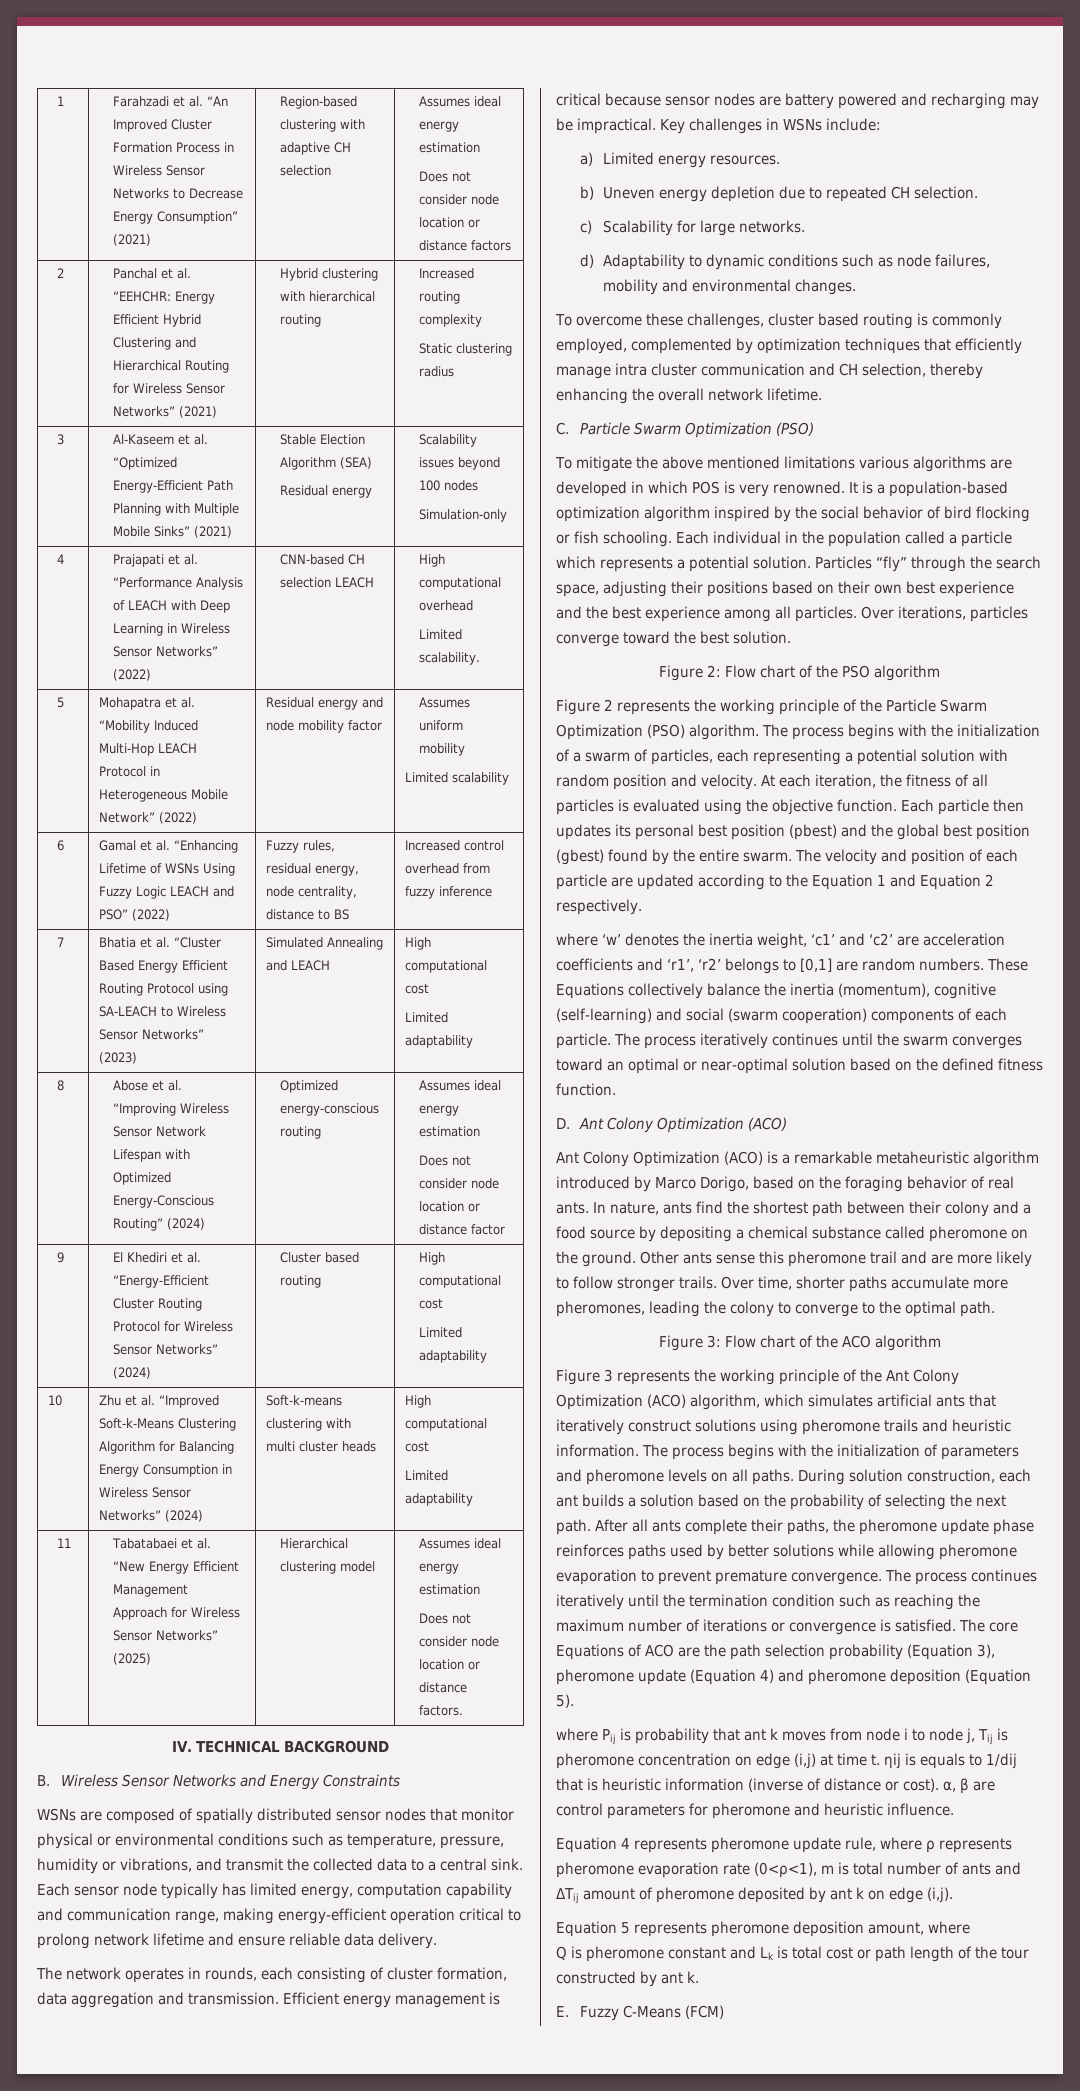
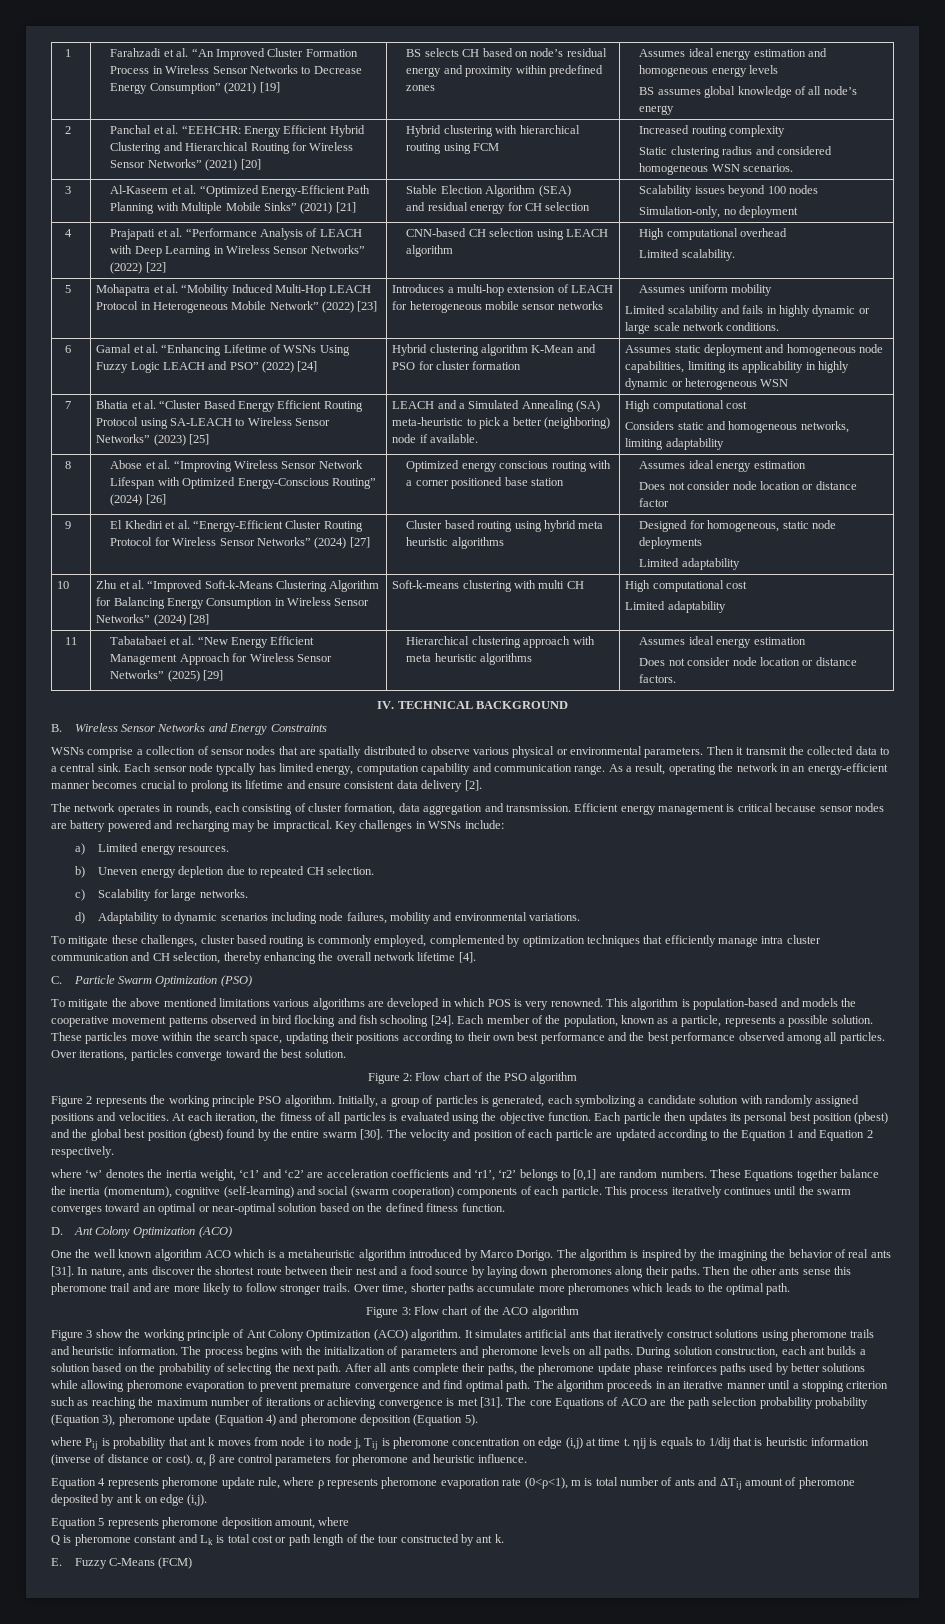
[280,96,358,109] [280,119,366,132] [280,142,352,155] [280,165,332,176] [419,96,502,107] [419,121,460,132] [419,142,481,153] [419,171,472,182] [419,194,500,205] [419,217,481,228] [419,240,512,251] | Region-based clustering with adaptive CH selection | Assumes ideal energy estimation // Does not consider node location or distance factors -> [259,82,280,93] [406,48,607,57] [406,65,603,77] [406,85,436,91] [639,48,827,60] [639,65,779,77] [639,86,857,98] [639,105,675,115] [19] | BS selects CH based on node’s residual energy and proximity within predefined zones | Assumes ideal energy estimation and homogeneous energy levels // BS assumes global knowledge of all node’s energy
(218, 412) none -> [240,159,261,170] [20]
(322, 320) none -> [443,143,500,154] using FCM
(455, 371) none -> [755,146,832,155] [639,163,794,175] and considered homogeneous WSN scenarios.
(233, 532) none -> [335,202,356,213] [21]
[280,485,373,498] Residual energy -> [406,202,591,214] and residual energy for CH selection
[419,509,508,522] Simulation-only -> [639,206,799,218] Simulation-only, no deployment
(152, 675) none -> [145,262,166,273] [22]
[335,577,375,588] LEACH -> [536,229,608,240] [406,245,454,257] using LEACH algorithm
[266,697,384,710] [266,720,383,733] | Residual energy and node mobility factor -> [357,301,378,312] [392,284,614,296] [392,301,603,313] [23] | Introduces a multi-hop extension of LEACH for heterogeneous mobile sensor networks
(510, 778) none -> [720,305,870,317] [625,322,780,334] and fails in highly dynamic or large scale network conditions.
[266,840,336,853] [266,863,360,876] [266,886,358,899] [266,909,350,920] [405,840,505,851] [405,863,491,874] [405,886,493,899] | Fuzzy rules, residual energy, node centrality, distance to BS | Increased control overhead from fuzzy inference -> [297,361,318,372] [392,344,596,356] [392,361,522,370] [625,344,884,356] [625,361,850,373] [625,378,789,390] [24] | Hybrid clustering algorithm K-Mean and PSO for cluster formation | Assumes static deployment and homogeneous node capabilities, limiting its applicability in highly dynamic or heterogeneous WSN
[266,937,384,950] [266,960,331,971] [405,937,432,950] [405,960,488,973] [405,983,430,994] [405,1012,449,1023] | Simulated Annealing and LEACH | High computational cost // Limited -> [188,434,209,445] [392,400,601,412] [392,417,611,429] [392,434,478,443] [625,400,747,412] [625,421,849,433] [625,438,664,450] [25] | LEACH and a Simulated Annealing (SA) meta-heuristic to pick a better (neighboring) node if available. | High computational cost // Considers static and homogeneous networks, limiting
[280,1080,339,1093] [280,1103,380,1116] [280,1126,322,1139] | Optimized energy-conscious routing -> [145,494,166,505] [406,460,611,472] [406,477,564,489] [26] | Optimized energy conscious routing with a corner positioned base station
(152, 1373) none -> [349,537,370,548] [27]
[419,1252,446,1265] [419,1275,502,1288] [419,1298,444,1309] | High computational cost -> [514,520,604,532] [406,537,504,549] [639,520,836,532] [639,537,703,549] using hybrid meta heuristic algorithms | Designed for homogeneous, static node deployments
(204, 1516) none -> [188,614,209,625] [28]
[299,1441,377,1452] cluster heads -> [566,581,584,589] CH
(152, 1659) none -> [203,670,224,681] [29]
[340,1561,376,1572] model -> [523,636,595,648] [406,653,533,665] approach with meta heuristic algorithms
[80,1808,514,1824] [37,1833,504,1849] [37,1858,222,1874] are composed of spatially distributed sensor nodes that monitor physical or environmental conditions such as temperature, pressure, humidity or vibrations, and -> [87,746,744,758] comprise a collection of sensor nodes that are spatially distributed to observe various physical or environmental parameters. Then it
[161,1883,218,1899] typically -> [216,763,257,775] typcally
[175,1908,504,1924] range, making energy-efficient operation critical -> [574,763,888,775] [51,780,176,789] range. As a result, operating the network in an energy-efficient manner becomes crucial
[94,1933,149,1946] network -> [230,781,242,789] its
[289,1933,437,1949] reliable data delivery. -> [344,780,482,792] consistent data delivery [2].
[768,254,894,267] conditions such as -> [220,912,317,924] scenarios including
[795,279,857,295] [555,314,642,326] changes. // To overcome -> [529,913,581,921] [51,936,109,947] variations. // To mitigate
[767,388,822,401] lifetime. -> [417,952,476,963] lifetime [4].
[849,481,1008,497] [556,506,1030,522] [556,531,1012,547] [556,556,966,572] It is a population-based optimization algorithm inspired by the social behavior of bird flocking or fish schooling. Each individual in the population called a particle which represents a potential solution. Particles “fly” through -> [606,998,857,1010] [51,1015,873,1027] [51,1032,194,1044] This algorithm is population-based and models the cooperative movement patterns observed in bird flocking and fish schooling [24]. Each member of the population, known as a particle, represents a possible solution. These particles move within
[603,581,667,597] adjusting -> [285,1032,329,1044] updating
[772,581,834,594] based on -> [402,1032,465,1044] according to
[939,581,1014,597] experience -> [540,1032,605,1044] performance
[645,606,720,622] experience -> [671,1032,785,1044] performance observed
[842,699,987,712] [556,724,1040,740] [556,749,1008,765] [556,774,757,790] of the Particle Swarm Optimization (PSO) algorithm. The process begins with the initialization of a swarm of particles, each representing a potential solution with random position and velocity. -> [258,1095,860,1107] [51,1112,169,1124] PSO algorithm. Initially, a group of particles is generated, each symbolizing a candidate solution with randomly assigned positions and velocities.
[743,852,792,862] swarm. -> [322,1129,384,1140] swarm [30].
[628,983,703,999] collectively -> [796,1169,838,1181] together
[614,1033,640,1046] The -> [604,1186,627,1195] This
[556,1151,872,1167] Ant Colony Optimization (ACO) is a remarkable -> [51,1249,285,1261] One the well known algorithm ACO which is a
[700,1176,903,1192] Dorigo, based on the foraging -> [516,1249,786,1261] Dorigo. The algorithm is inspired by the imagining the
[556,1202,589,1214] ants. -> [870,1250,891,1258] [51,1266,74,1277] ants [31].
[696,1201,723,1214] find -> [151,1266,195,1275] discover
[812,1201,843,1217] path -> [256,1267,282,1275] route
[945,1201,989,1217] colony -> [355,1267,377,1275] nest
[660,1226,1028,1242] [556,1251,679,1267] depositing a chemical substance called pheromone on the ground. Other -> [487,1266,777,1278] laying down pheromones along their paths. Then the other
[556,1301,858,1317] pheromones, leading the colony to converge -> [568,1283,692,1295] pheromones which leads
[616,1369,959,1385] [556,1394,804,1410] represents the working principle of the Ant Colony Optimization (ACO) algorithm, which -> [95,1329,473,1341] show the working principle of Ant Colony Optimization (ACO) algorithm. It
[791,1569,1037,1585] [556,1594,835,1610] convergence. The process continues iteratively until the termination condition -> [354,1380,889,1392] convergence and find optimal path. The algorithm proceeds in an iterative manner until a stopping criterion
(785, 1627) none -> [327,1397,377,1409] achieving
[895,1619,956,1632] satisfied. -> [457,1397,503,1408] met [31].
(903, 1652) none -> [815,1397,868,1409] probability

